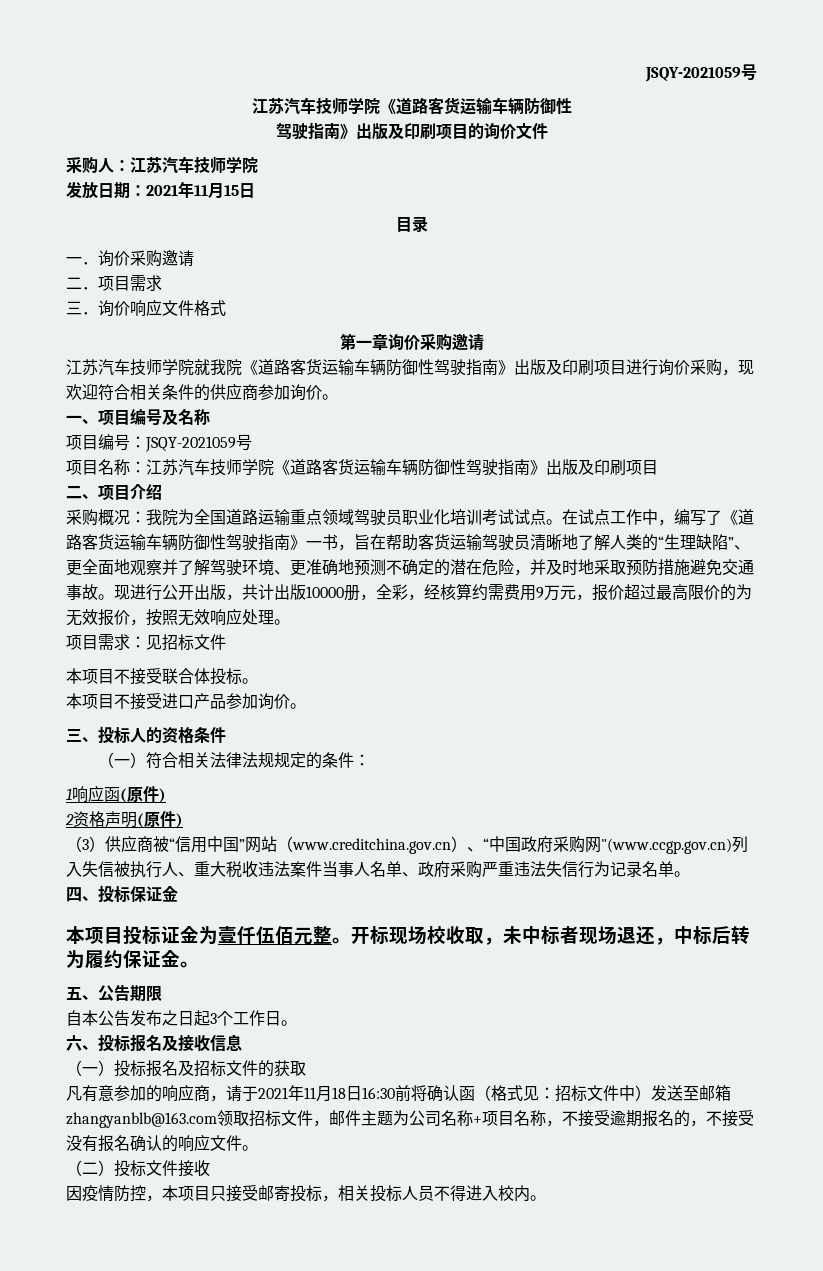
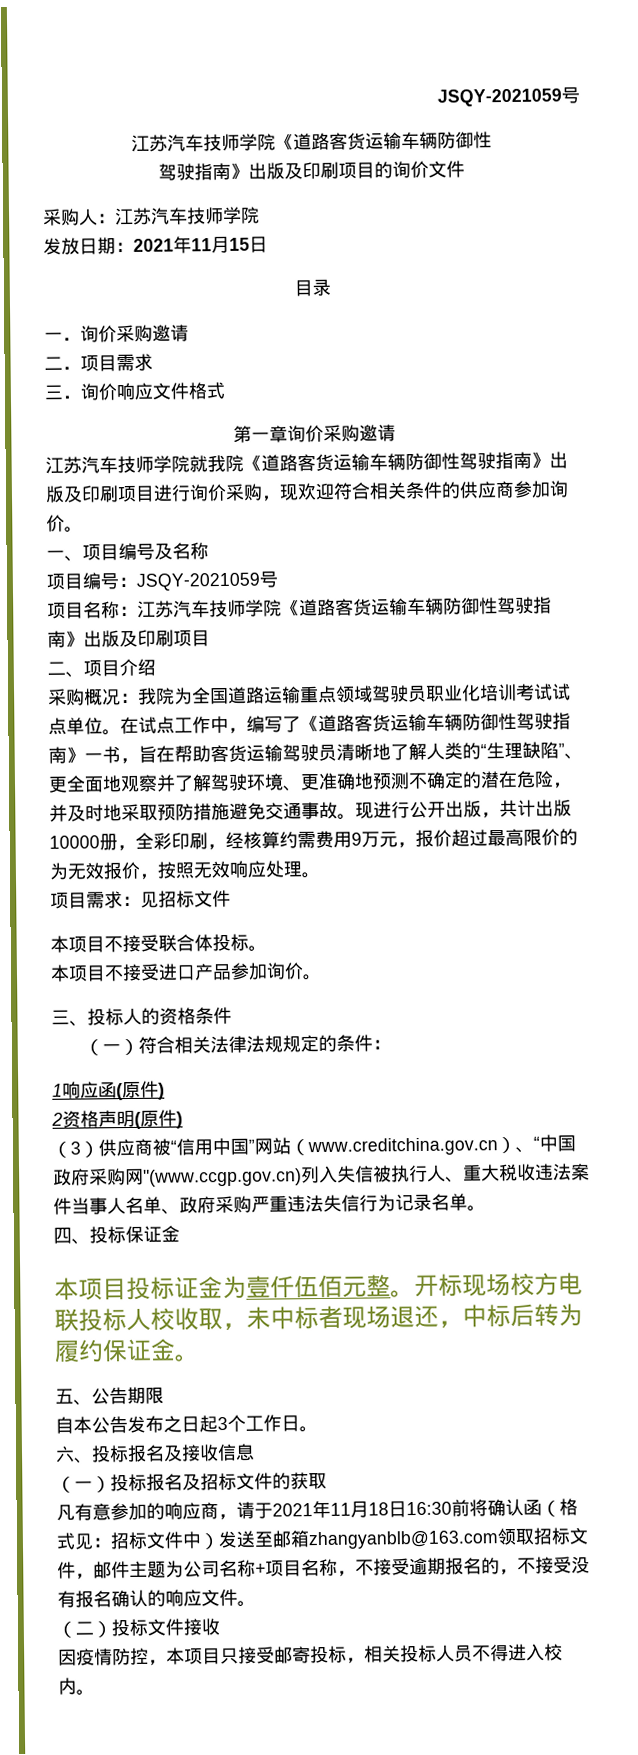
(546, 517) none -> [66,717,103,735] 单位
(408, 592) none -> [171,832,208,850] 印刷
(446, 935) none -> [534,1272,583,1296] [54,1307,175,1332] 方电联投标人校

